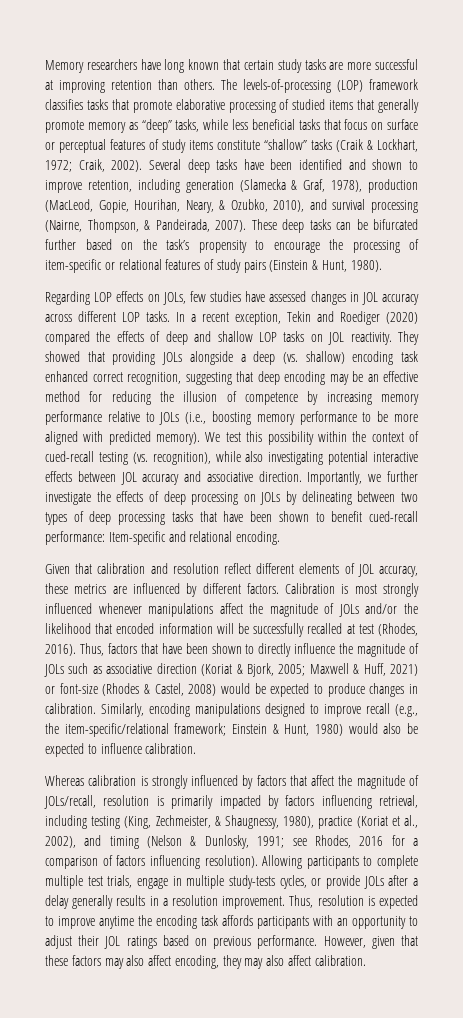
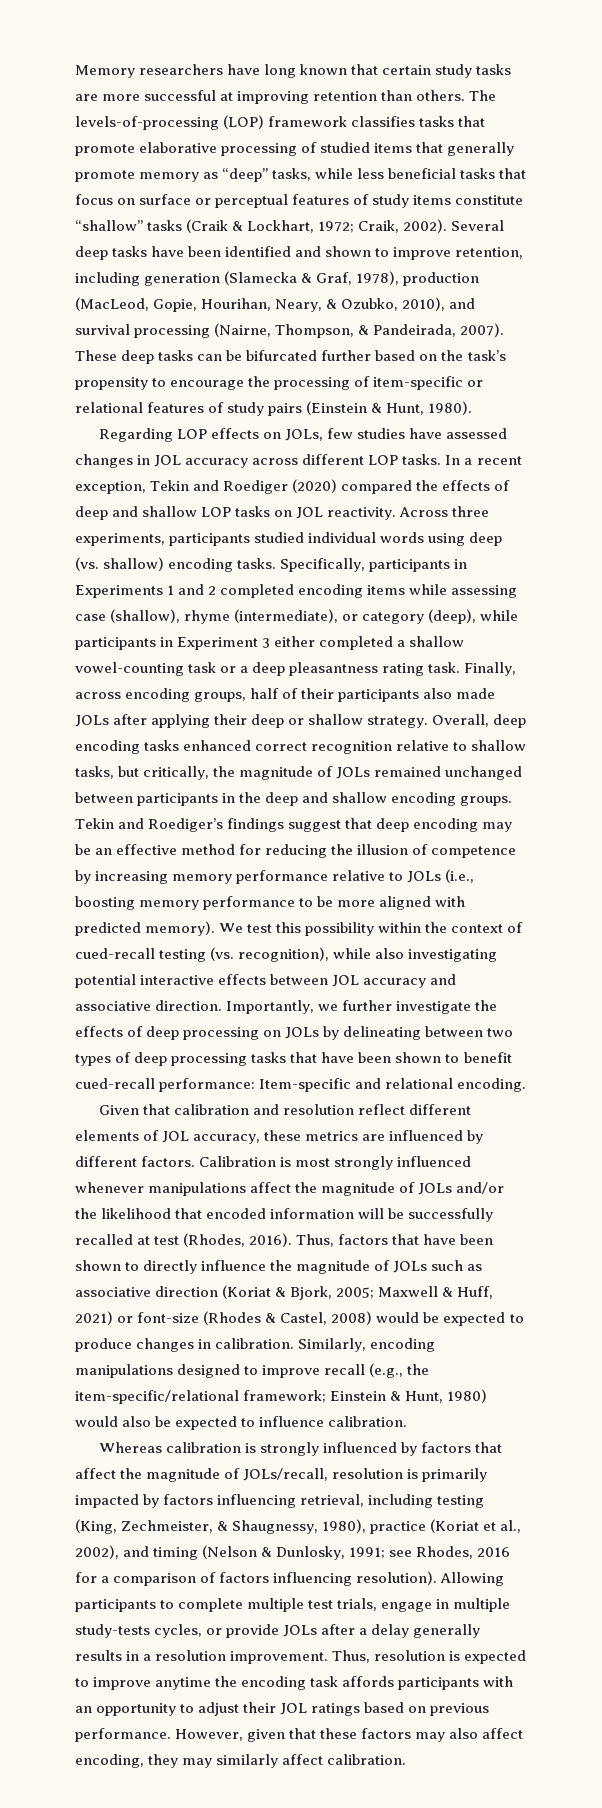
[398,331,420,345] [45,351,418,365] [45,371,232,385] They showed that providing JOLs alongside a deep (vs. shallow) encoding task enhanced correct recognition, suggesting -> [399,506,490,517] [75,532,503,546] [75,557,468,572] [75,584,518,598] [75,609,519,624] [75,636,465,650] [75,662,517,676] [75,688,496,702] [75,714,527,728] [75,740,527,754] [75,766,523,780] [75,792,513,806] [75,818,342,832] Across three experiments, participants studied individual words using deep (vs. shallow) encoding tasks. Specifically, participants in Experiments 1 and 2 completed encoding items while assessing case (shallow), rhyme (intermediate), or category (deep), while participants in Experiment 3 either completed a shallow vowel-counting task or a deep pleasantness rating task. Finally, across encoding groups, half of their participants also made JOLs after applying their deep or shallow strategy. Overall, deep encoding tasks enhanced correct recognition relative to shallow tasks, but critically, the magnitude of JOLs remained unchanged between participants in the deep and shallow encoding groups. Tekin and Roediger’s findings suggest
[266,955,285,966] also -> [216,1754,279,1768] similarly

